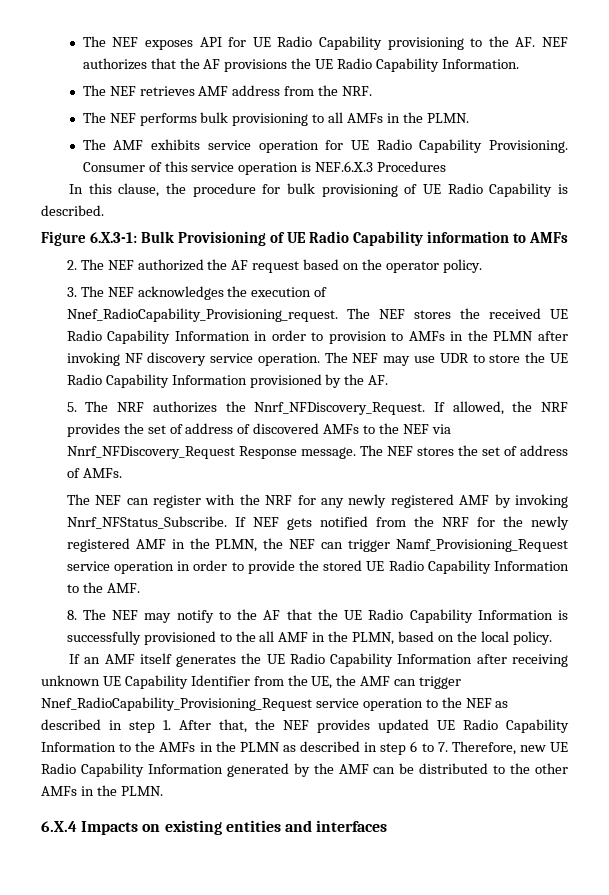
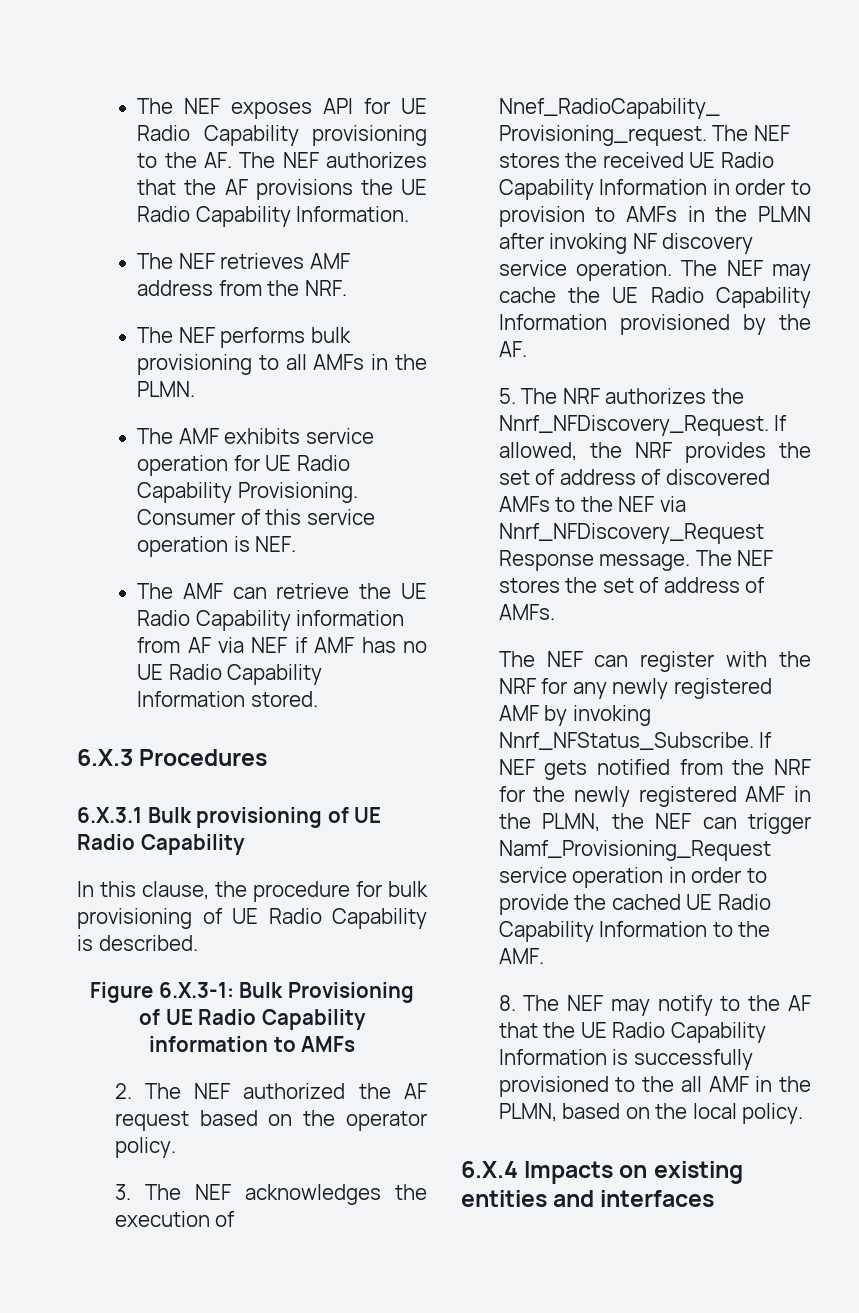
(536, 42) none -> [239,152,276,168] The
[315,161,447,172] NEF.6.X.3 Procedures -> [255,536,297,552] [137,583,427,599] [137,610,405,631] [137,637,427,653] [137,664,323,685] [137,691,318,707] [77,749,268,766] [77,807,382,828] [77,834,245,855] NEF. // The AMF can retrieve the UE Radio Capability information from AF via NEF if AMF has no UE Radio Capability Information stored. // 6.X.3 Procedures // 6.X.3.1 Bulk provisioning of UE Radio Capability
[414,353,521,363] use UDR to store -> [498,287,556,303] cache
[323,560,363,571] stored -> [611,894,681,910] cached
[68,653,568,667] [41,675,462,689] [41,697,509,711] [41,719,569,733] [41,741,568,755] [41,763,569,777] [41,785,163,796] // If an AMF itself generates the UE Radio Capability Information after receiving unknown UE Capability Identifier from the UE, the AMF can trigger Nnef_RadioCapability_Provisioning_Request service operation to the NEF as described in step 1. After that, the NEF provides updated UE Radio Capability Information to the AMFs in the PLMN as described in step 6 to 7. Therefore, new UE Radio Capability Information generated by the AMF can be distributed to the other AMFs in the PLMN. -> (804, 1113) none

